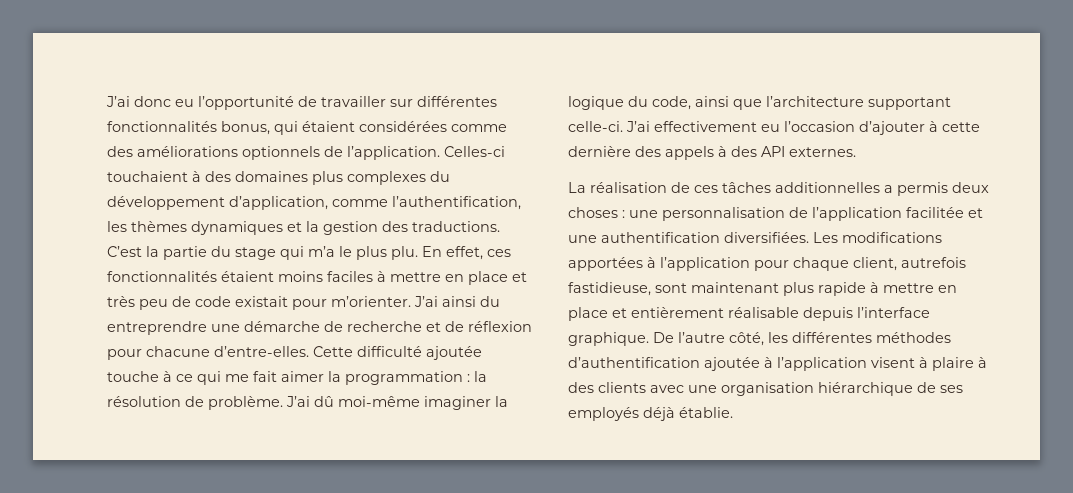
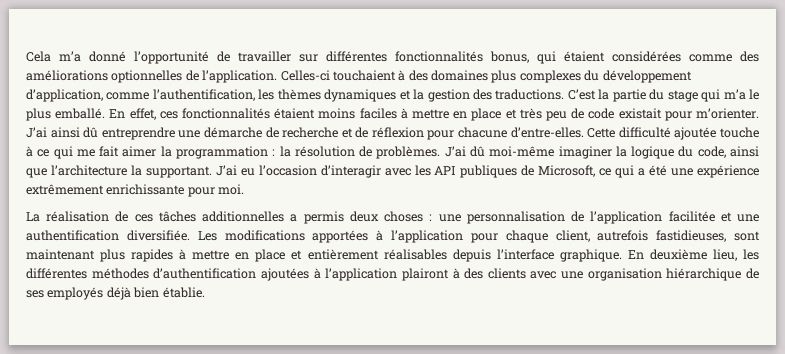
[106,96,194,107] J’ai donc eu -> [26,51,126,62] Cela m’a donné
[242,146,320,160] optionnels -> [111,70,183,83] optionnelles
[391,246,418,260] plu. -> [55,108,106,119] emballé.
[480,296,500,307] du -> [83,127,99,138] dû
[208,396,283,410] problème. -> [376,146,441,159] problèmes.
[868,97,951,110] [568,121,980,135] [568,146,856,160] supportant celle-ci. J’ai effectivement eu l’occasion d’ajouter à cette dernière des appels à des API externes. -> [130,165,759,178] [26,184,245,197] la supportant. J’ai eu l’occasion d’interagir avec les API publiques de Microsoft, ce qui a été une expérience extrêmement enrichissante pour moi.
[724,232,809,243] diversifiées. -> [126,230,190,241] diversifiée.
[568,282,651,296] fastidieuse, -> [656,230,727,242] fastidieuses,
[818,282,866,296] rapide -> [131,249,174,262] rapides
[728,307,799,318] réalisable -> [383,249,447,260] réalisables
[653,332,764,346] De l’autre côté, -> [627,249,737,261] En deuxième lieu,
[704,357,974,371] ajoutée à l’application visent à plaire -> [260,268,449,281] ajoutées à l’application plairont
(675, 414) none -> [133,287,160,298] bien

